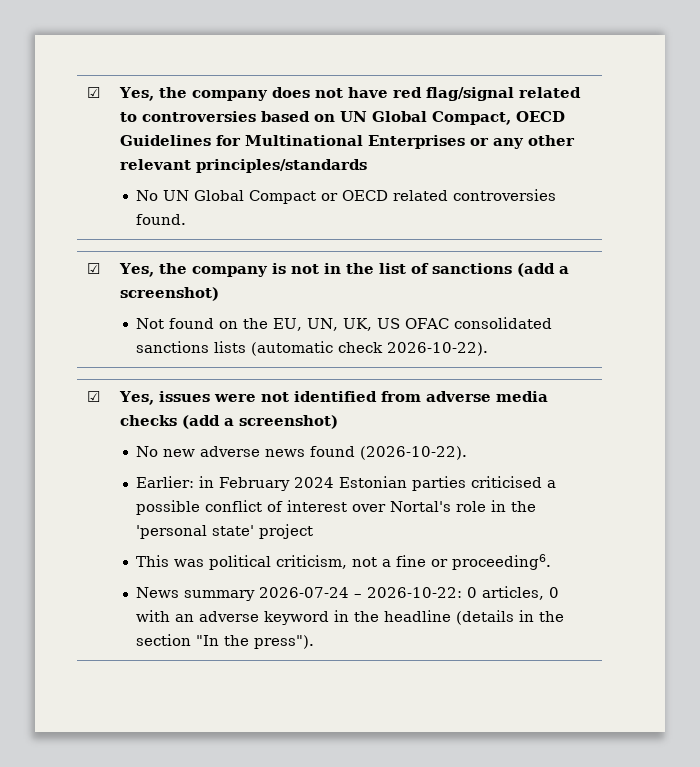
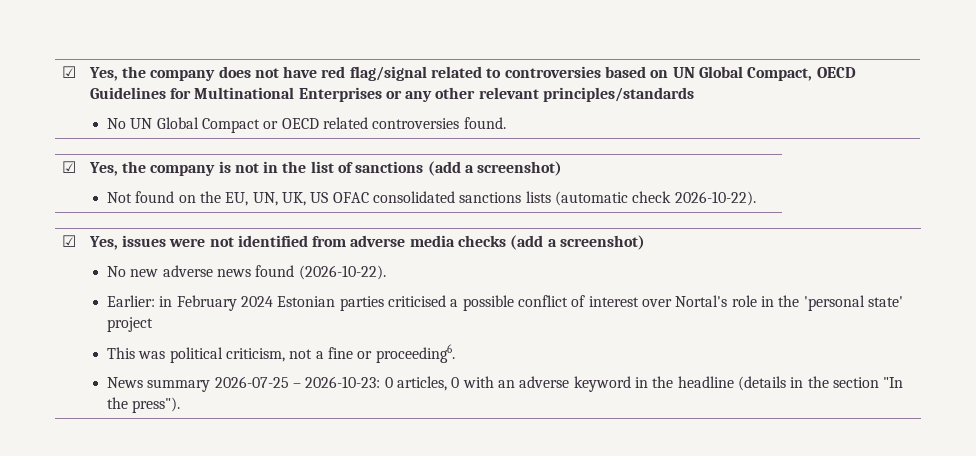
[259,587,463,598] 2026-07-24 – 2026-10-22: -> [214,376,381,388] 2026-07-25 – 2026-10-23:

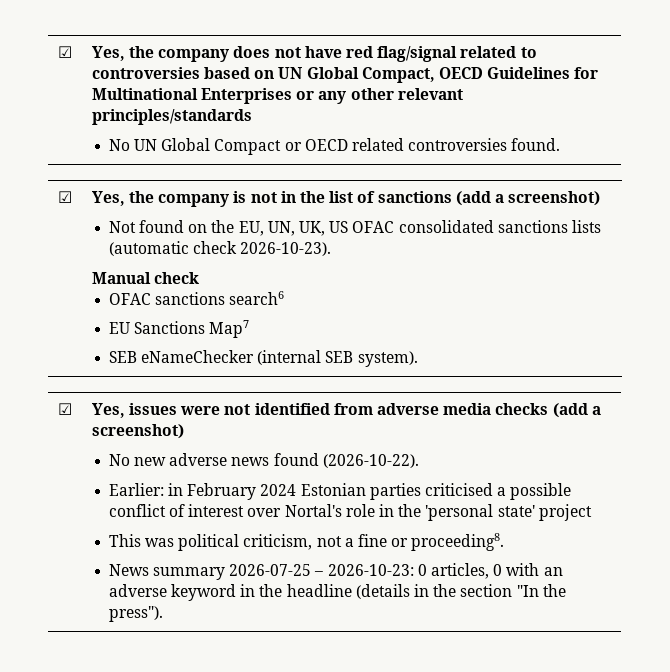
[674,191,756,206] 2026-10-22). -> [240,242,332,256] [91,272,200,284] [108,291,285,305] [108,320,250,338] [108,350,418,367] 2026-10-23). // Manual check // OFAC sanctions search6 // EU Sanctions Map7 // SEB eNameChecker (internal SEB system).
[375,344,455,363] proceeding6. -> [411,533,505,551] proceeding8.

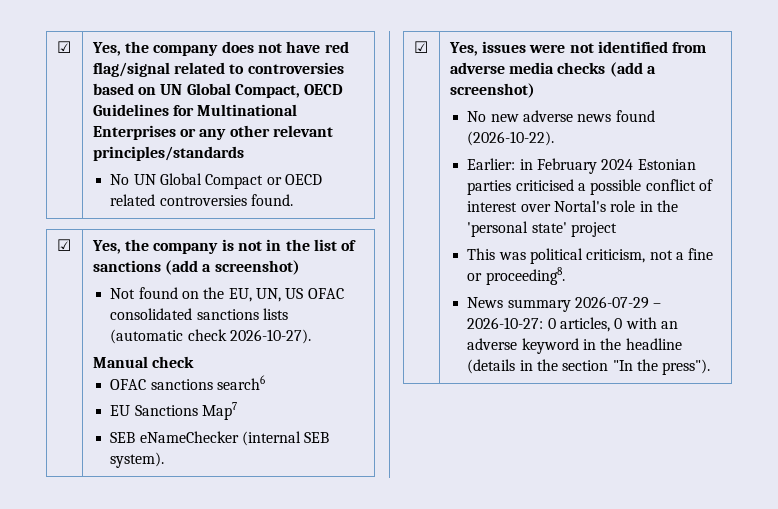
[299,221,326,236] UK, -> (281, 295) none
[240,242,332,256] 2026-10-23). -> [229,329,311,344] 2026-10-27).
[229,564,414,576] 2026-07-25 – 2026-10-23: -> [574,296,662,309] [467,317,544,329] 2026-07-29 – 2026-10-27:

